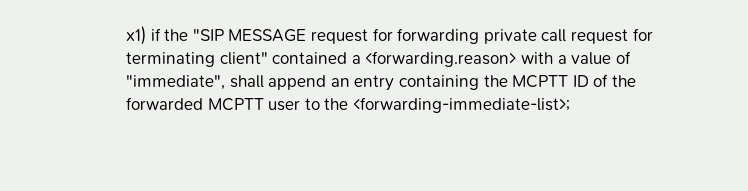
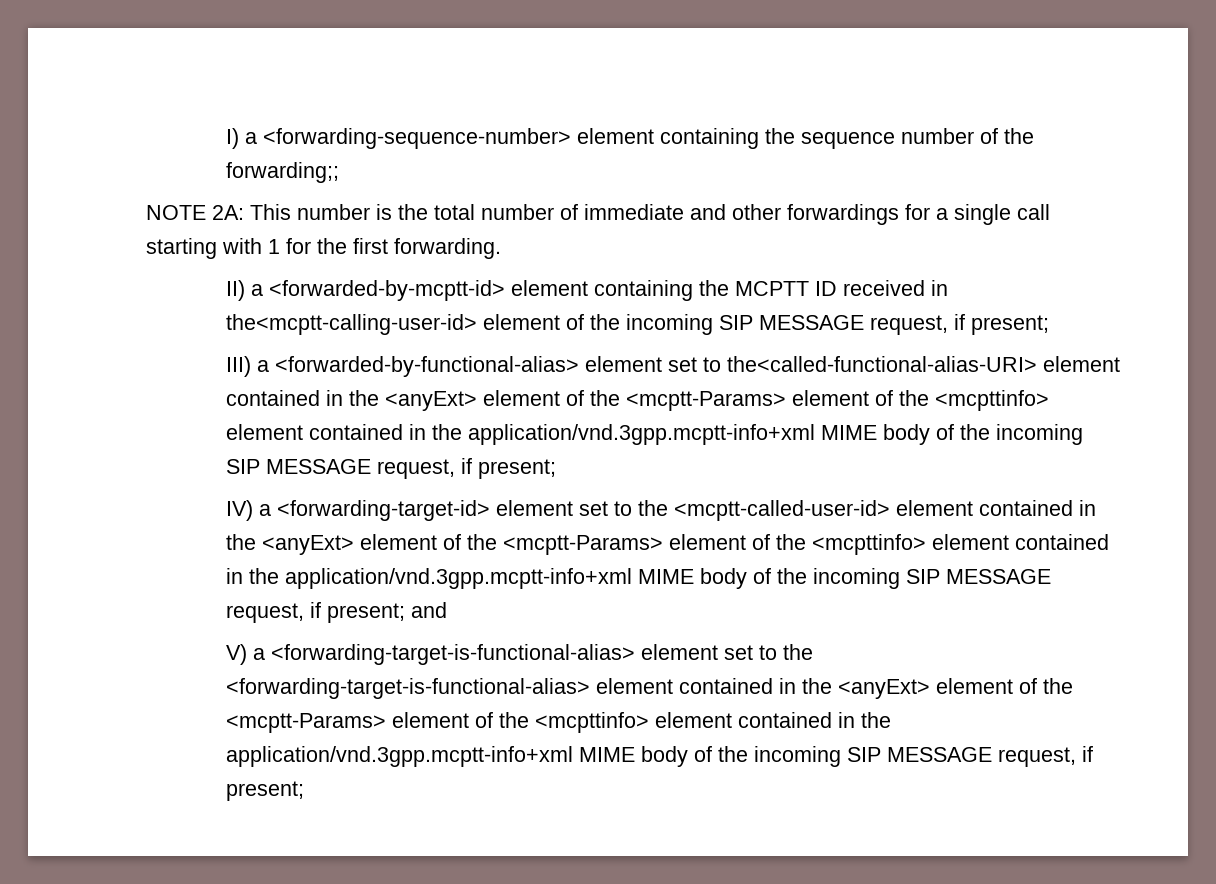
[126,26,653,45] [126,51,631,67] [126,74,636,91] [126,97,571,113] x1) if the "SIP MESSAGE request for forwarding private call request for terminating client" contained a <forwarding.reason> with a value of "immediate", shall append an entry containing the MCPTT ID of the forwarded MCPTT user to the <forwarding-immediate-list>; -> [226,128,1035,149] [226,162,340,183] [146,204,1051,225] [146,238,502,259] [226,280,949,301] [226,314,1050,335] [226,356,1121,377] [226,390,1050,411] [226,424,1084,445] [226,458,557,479] [226,500,1097,521] [226,534,1110,555] [226,568,1052,589] [226,602,448,623] [226,644,814,665] [226,678,1074,699] [226,712,892,733] [226,746,1094,767] [226,781,305,801] I) a <forwarding-sequence-number> element containing the sequence number of the forwarding;; // NOTE 2A: This number is the total number of immediate and other forwardings for a single call starting with 1 for the first forwarding. // II) a <forwarded-by-mcptt-id> element containing the MCPTT ID received in the<mcptt-calling-user-id> element of the incoming SIP MESSAGE request, if present; // III) a <forwarded-by-functional-alias> element set to the<called-functional-alias-URI> element contained in the <anyExt> element of the <mcptt-Params> element of the <mcpttinfo> element contained in the application/vnd.3gpp.mcptt-info+xml MIME body of the incoming SIP MESSAGE request, if present; // IV) a <forwarding-target-id> element set to the <mcptt-called-user-id> element contained in the <anyExt> element of the <mcptt-Params> element of the <mcpttinfo> element contained in the application/vnd.3gpp.mcptt-info+xml MIME body of the incoming SIP MESSAGE request, if present; and // V) a <forwarding-target-is-functional-alias> element set to the <forwarding-target-is-functional-alias> element contained in the <anyExt> element of the <mcptt-Params> element of the <mcpttinfo> element contained in the application/vnd.3gpp.mcptt-info+xml MIME body of the incoming SIP MESSAGE request, if present;

